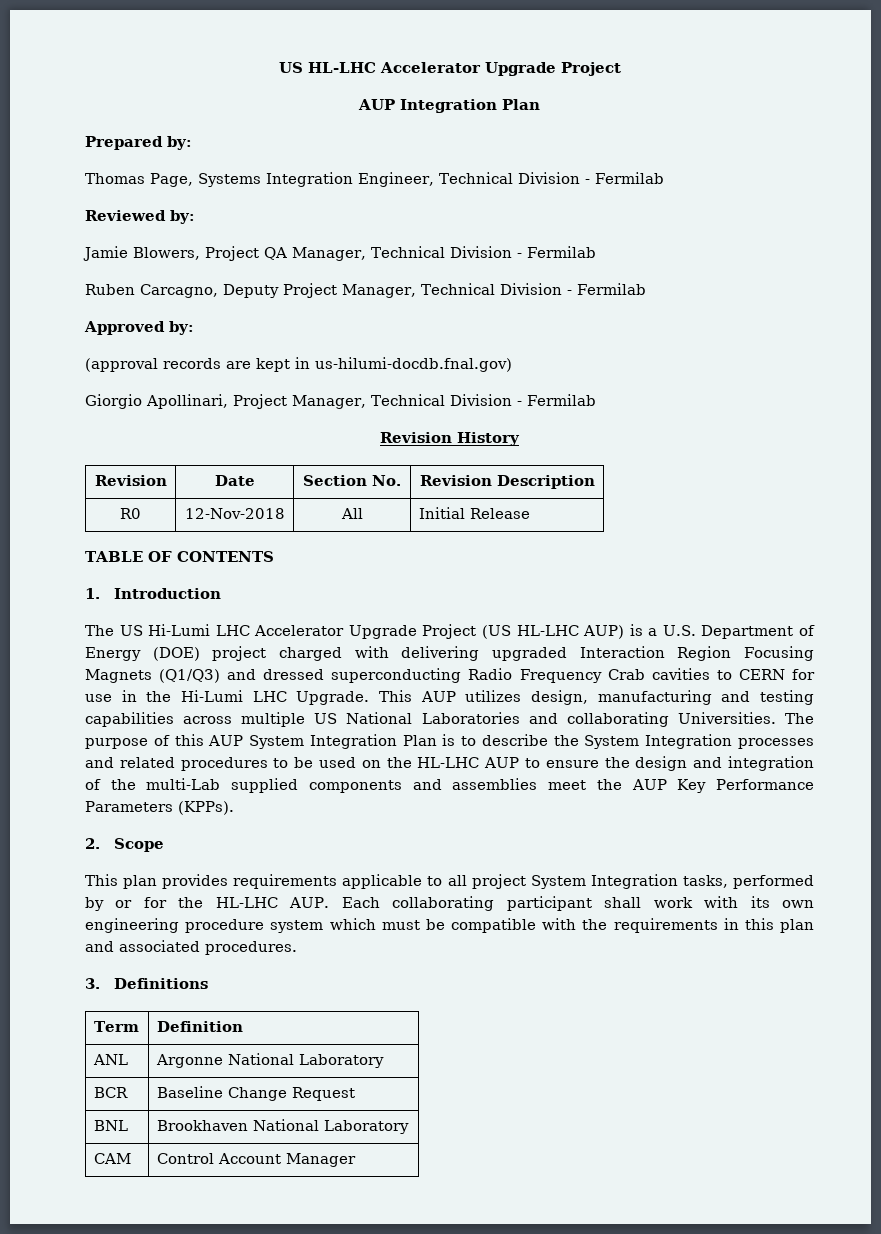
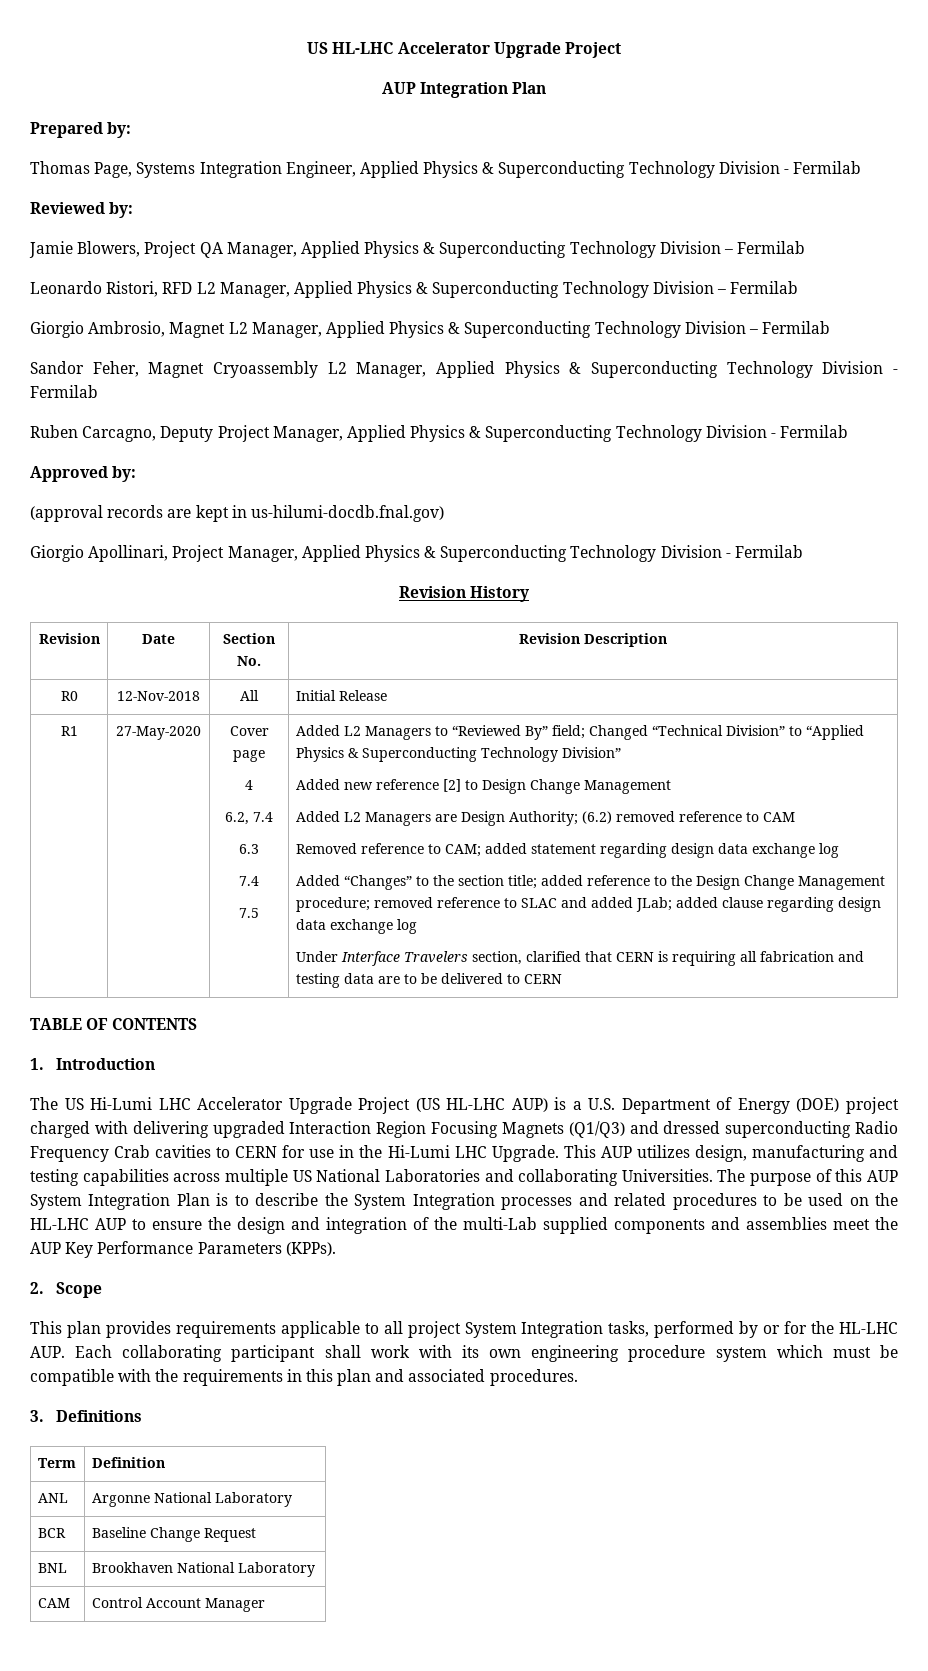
[438,172,513,184] Technical -> [359,161,715,178] Applied Physics & Superconducting Technology
[370,246,445,258] Technical -> [300,241,806,258] [30,281,799,298] [30,321,831,338] [30,361,813,378] Applied Physics & Superconducting Technology Division – Fermilab // Leonardo Ristori, RFD L2 Manager, Applied Physics & Superconducting Technology Division – Fermilab // Giorgio Ambrosio, Magnet L2 Manager, Applied Physics & Superconducting Technology Division – Fermilab // Sandor Feher, Magnet Cryoassembly L2 Manager, Applied Physics & Superconducting Technology
[420,283,495,295] Technical -> [346,425,702,442] Applied Physics & Superconducting Technology
[370,394,445,406] Technical -> [301,545,657,562] Applied Physics & Superconducting Technology
(530, 513) none -> [60,726,78,736] [116,726,201,740] [229,726,269,736] [233,750,265,762] [245,780,253,790] [225,812,273,825] [239,844,259,854] [239,876,259,886] [239,908,259,918] [295,725,864,740] [295,747,621,762] [295,779,671,794] [295,811,795,826] [295,843,839,858] [295,875,885,890] [295,897,881,912] [295,919,417,934] [295,951,864,966] [295,973,562,988] // R1 | 27-May-2020 | Cover page // 4 // 6.2, 7.4 // 6.3 // 7.4 // 7.5 | Added L2 Managers to “Reviewed By” field; Changed “Technical Division” to “Applied Physics & Superconducting Technology Division” // Added new reference [2] to Design Change Management // Added L2 Managers are Design Authority; (6.2) removed reference to CAM // Removed reference to CAM; added statement regarding design data exchange log // Added “Changes” to the section title; added reference to the Design Change Management procedure; removed reference to SLAC and added JLab; added clause regarding design data exchange log // Under Interface Travelers section, clarified that CERN is requiring all fabrication and testing data are to be delivered to CERN

